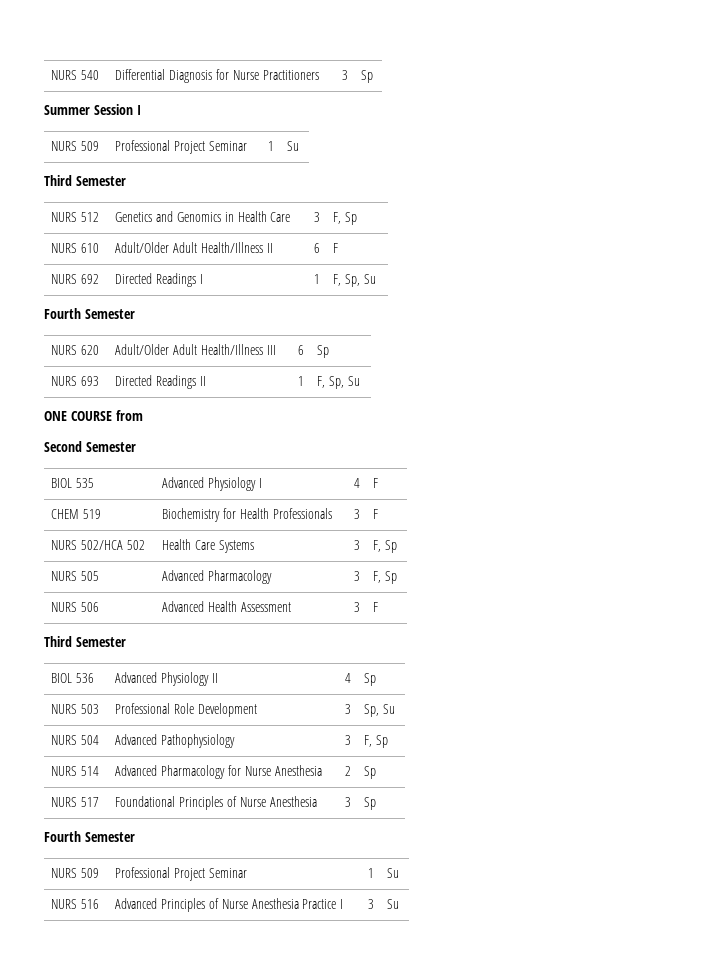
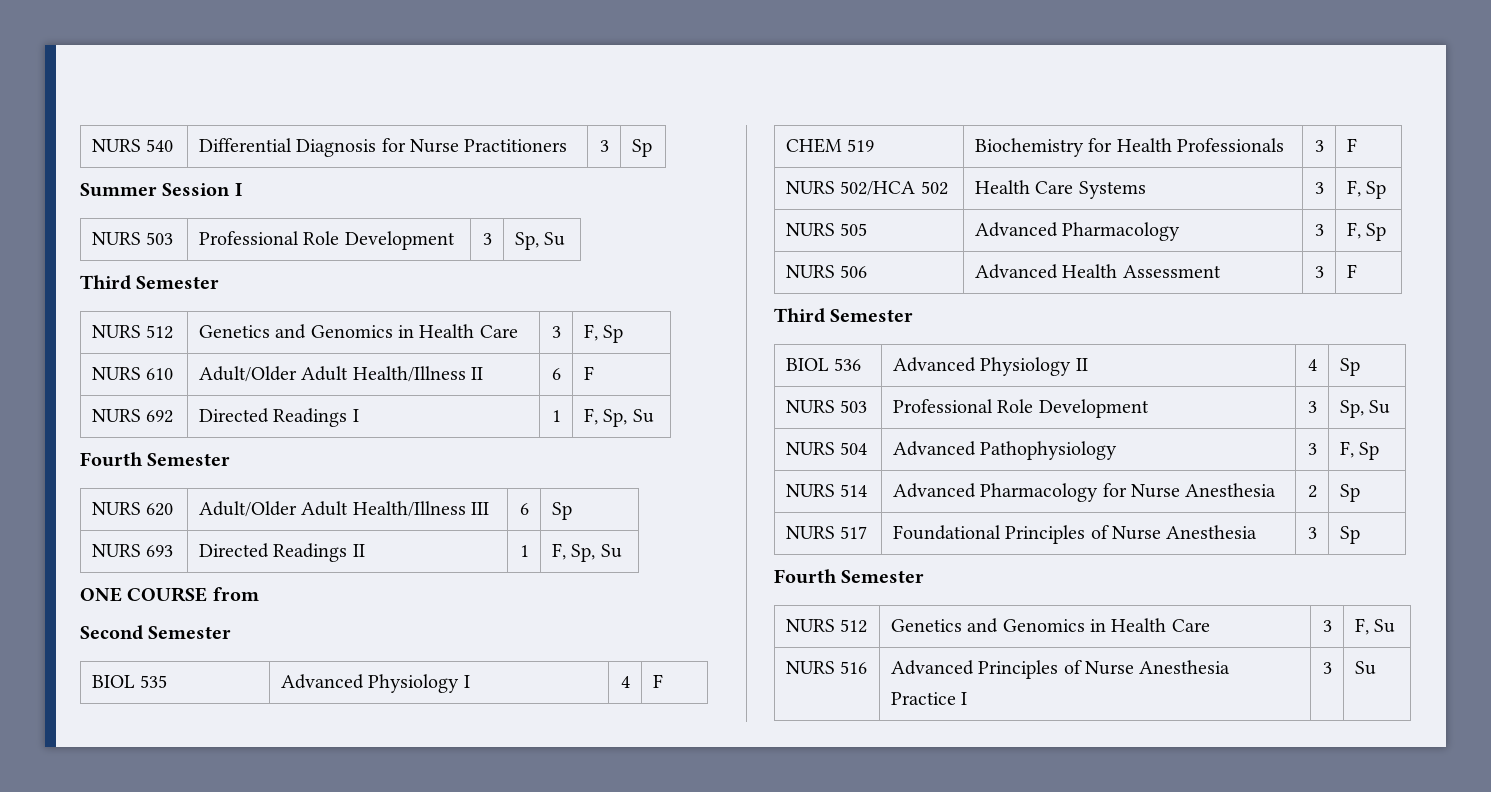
[81,141,100,151] [115,140,247,154] [267,141,274,151] 509 | Professional Project Seminar | 1 | -> [146,232,174,245] [198,231,455,250] [483,233,493,245] [514,232,539,250] 503 | Professional Role Development | 3 | Sp,
[81,868,100,878] [115,867,247,881] [367,868,374,878] 509 | Professional Project Seminar | 1 | -> [840,619,868,633] [890,618,1210,633] [1323,620,1333,632] [1354,618,1369,635] 512 | Genetics and Genomics in Health Care | 3 | F,

